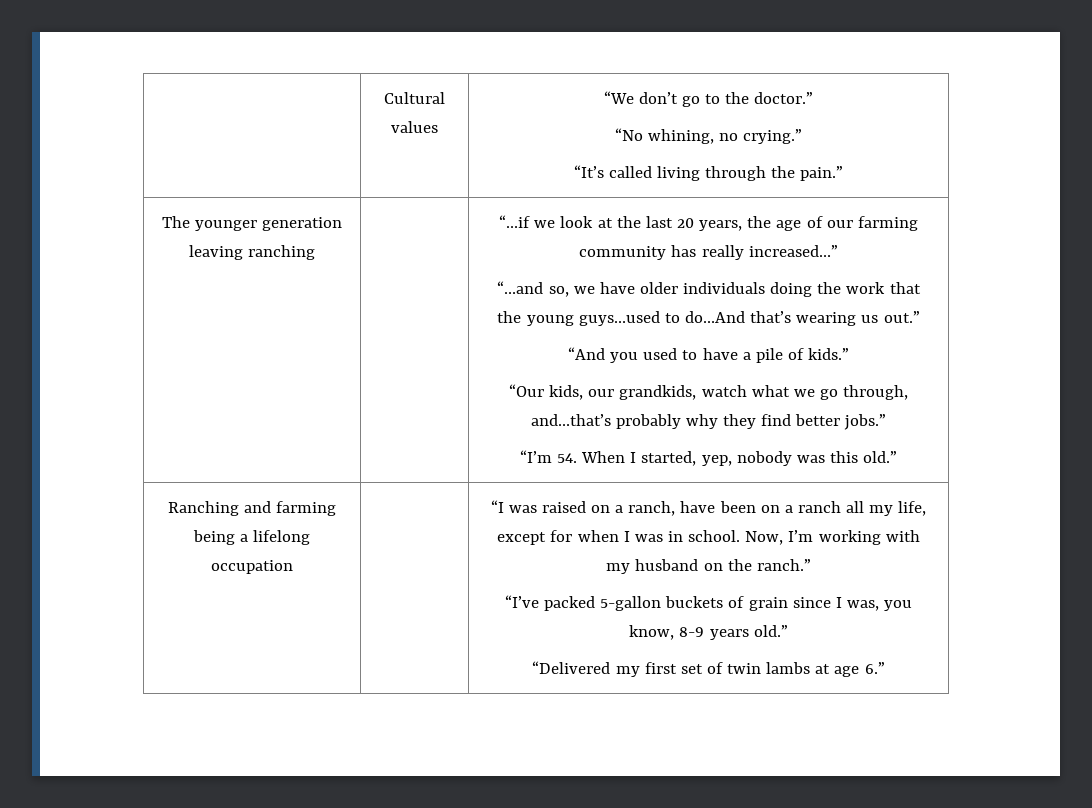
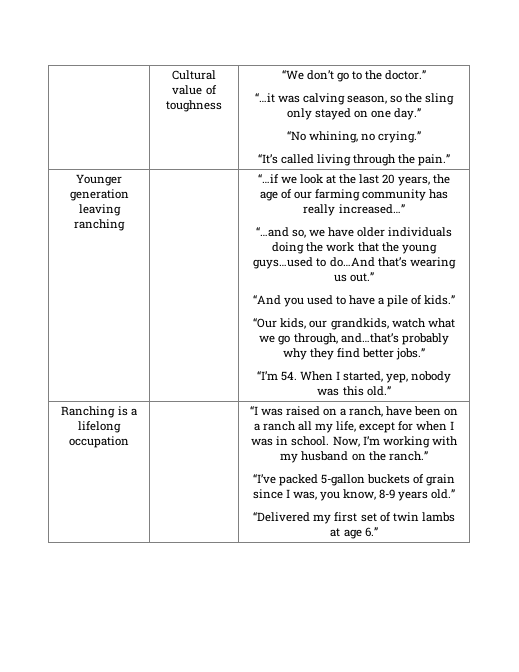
[391,121,438,133] values -> [172,85,217,95] [166,100,222,112] value of toughness
(814, 98) none -> [254,93,455,105] [286,108,422,120] // “…it was calving season, so the sling only stayed on one day.”
[161,216,257,231] The younger -> [76,174,122,186] Younger
[244,501,337,516] [192,530,235,545] and farming being -> [117,406,128,416] is

